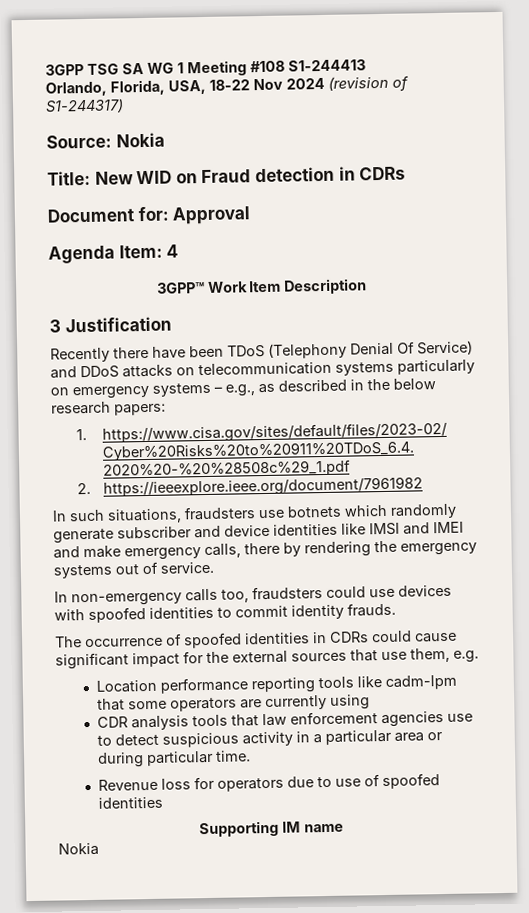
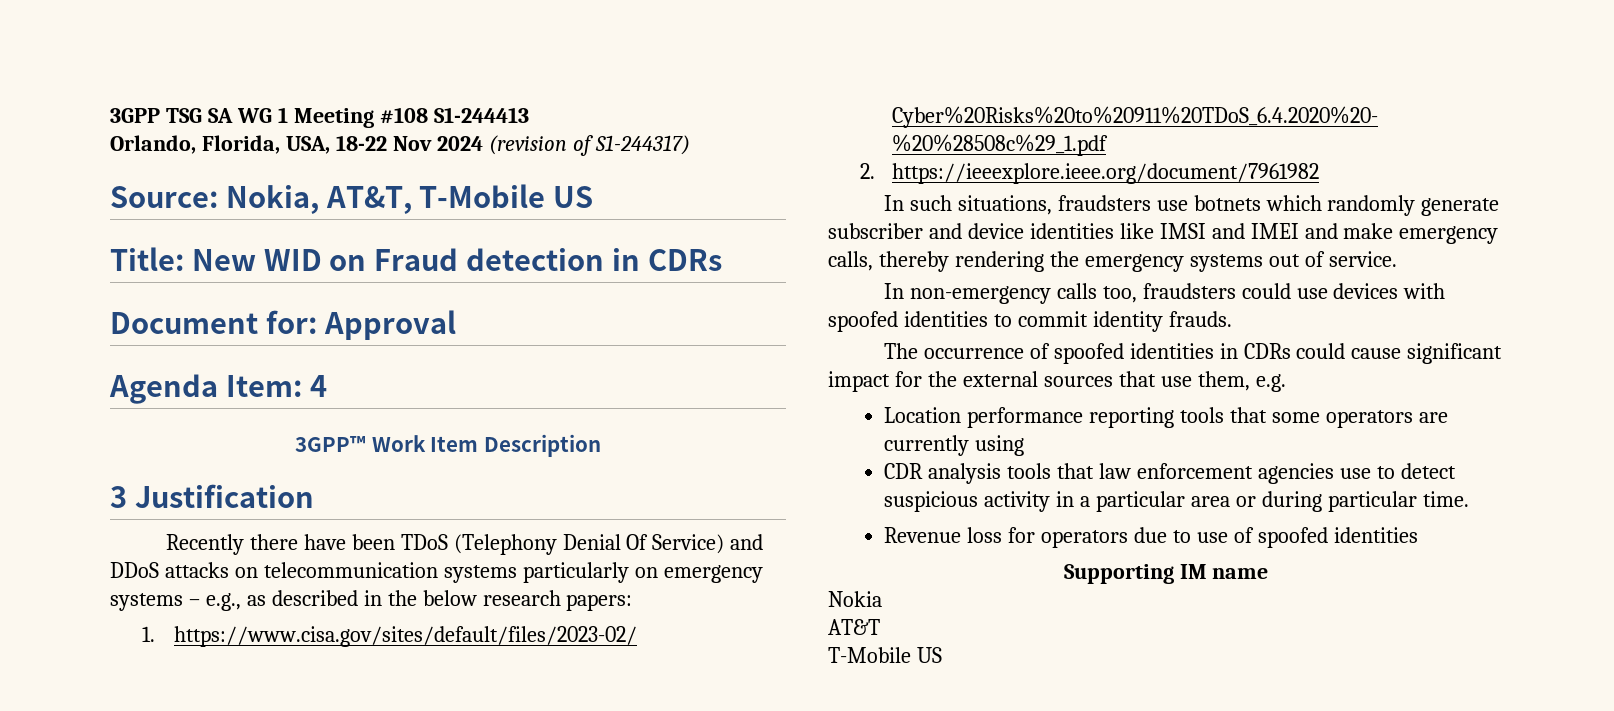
[115,132,165,148] Nokia -> [225,184,594,214] Nokia, AT&T, T-Mobile US
[244,542,301,557] there by -> [878,251,949,272] thereby
[357,674,458,690] like cadm-lpm -> (1225, 415) none
(99, 849) none -> [828,619,880,635] [828,647,942,663] // AT&T // T-Mobile US

